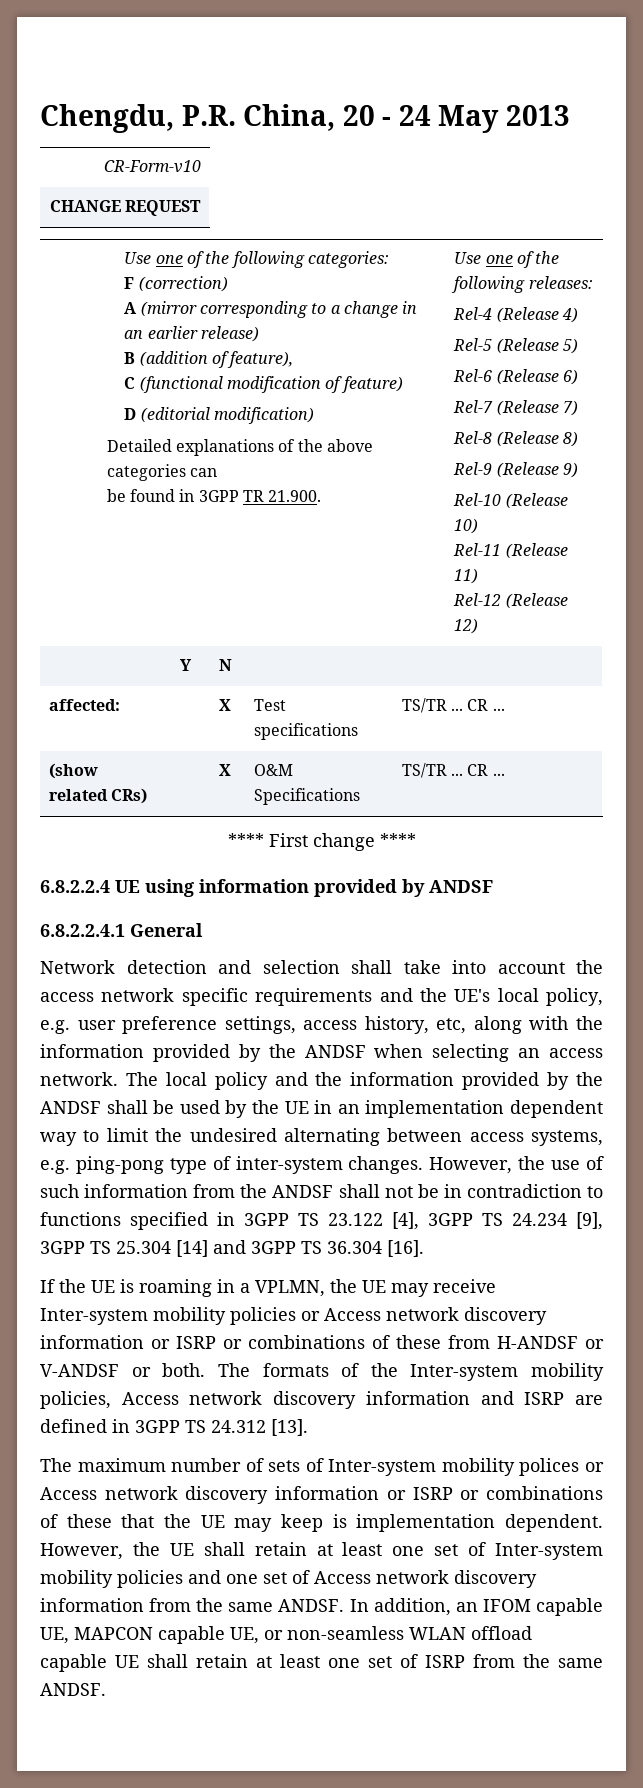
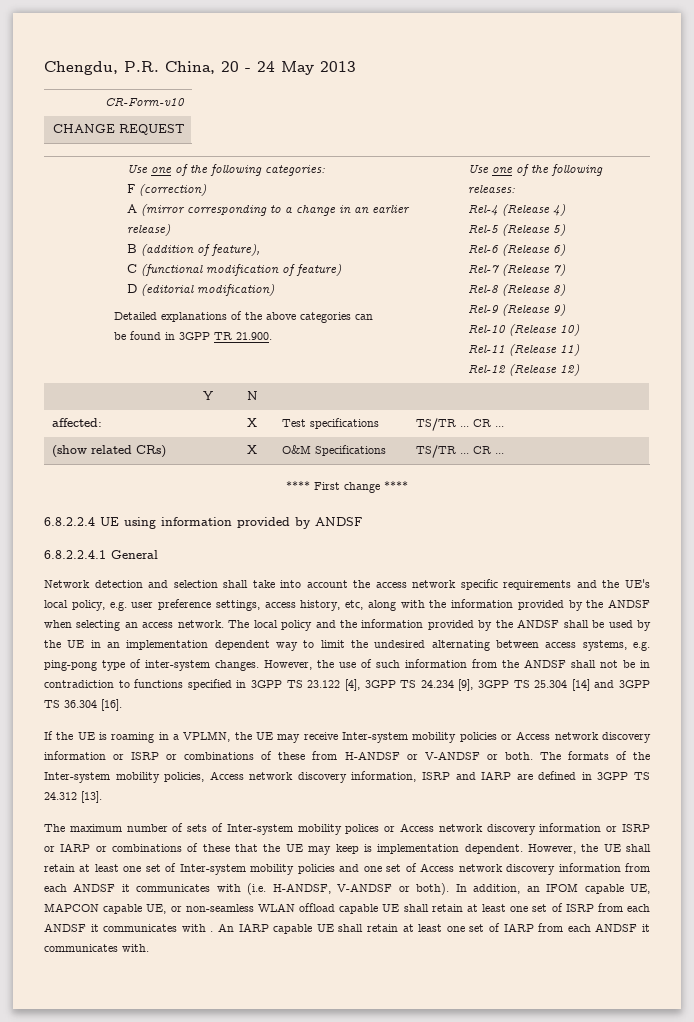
[365,1391,565,1405] information and ISRP -> [351,771,512,782] information, ISRP and IARP
(480, 1495) none -> [60,843,107,852] IARP or
[196,1598,345,1612] the same ANDSF. -> [44,883,450,895] each ANDSF it communicates with (i.e. H-ANDSF, V-ANDSF or both).
[523,1654,603,1668] [40,1683,106,1696] the same ANDSF. -> [627,904,651,912] [44,923,651,934] [44,944,149,952] each ANDSF it communicates with . An IARP capable UE shall retain at least one set of IARP from each ANDSF it communicates with.

